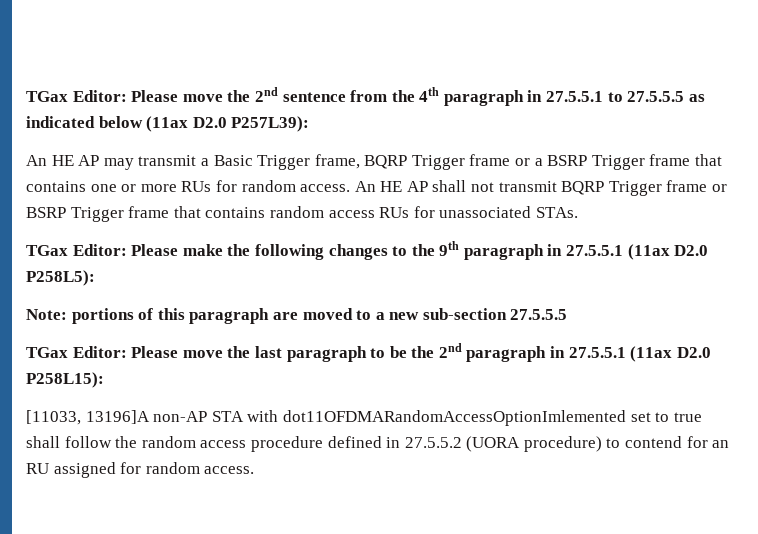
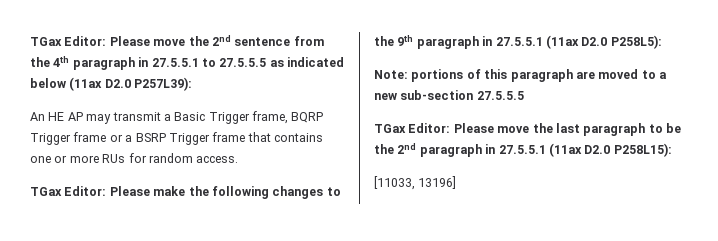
[354,180,728,196] [26,206,578,222] An HE AP shall not transmit BQRP Trigger frame or BSRP Trigger frame that contains random access RUs for unassociated STAs. -> (239, 159) none
[85,410,702,426] [26,436,730,452] [26,462,255,478] 13196]A non-AP STA with dot11OFDMARandomAccessOptionImlemented set to true shall follow the random access procedure defined in 27.5.5.2 (UORA procedure) to contend for an RU assigned for random access. -> [418,176,457,189] 13196]

